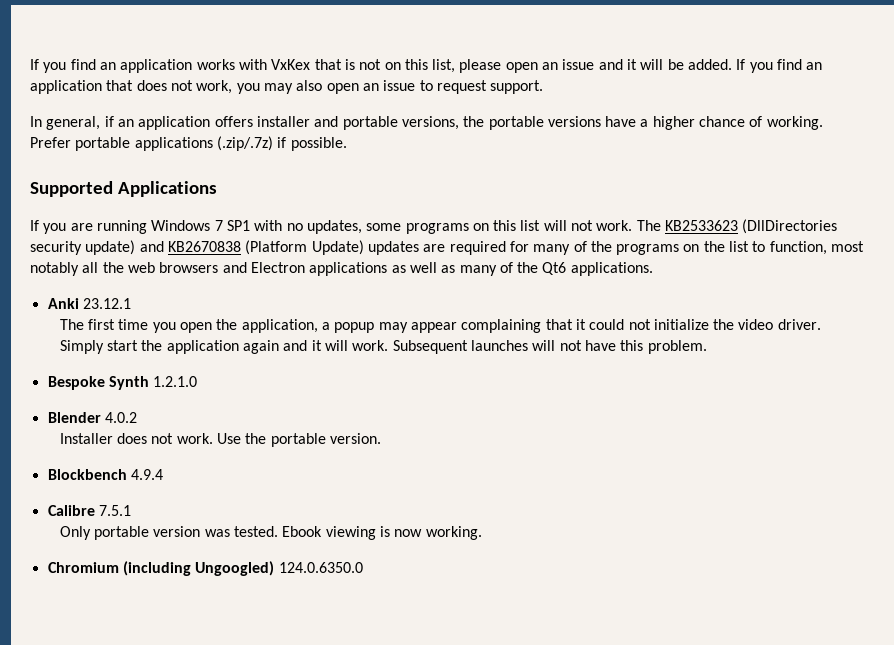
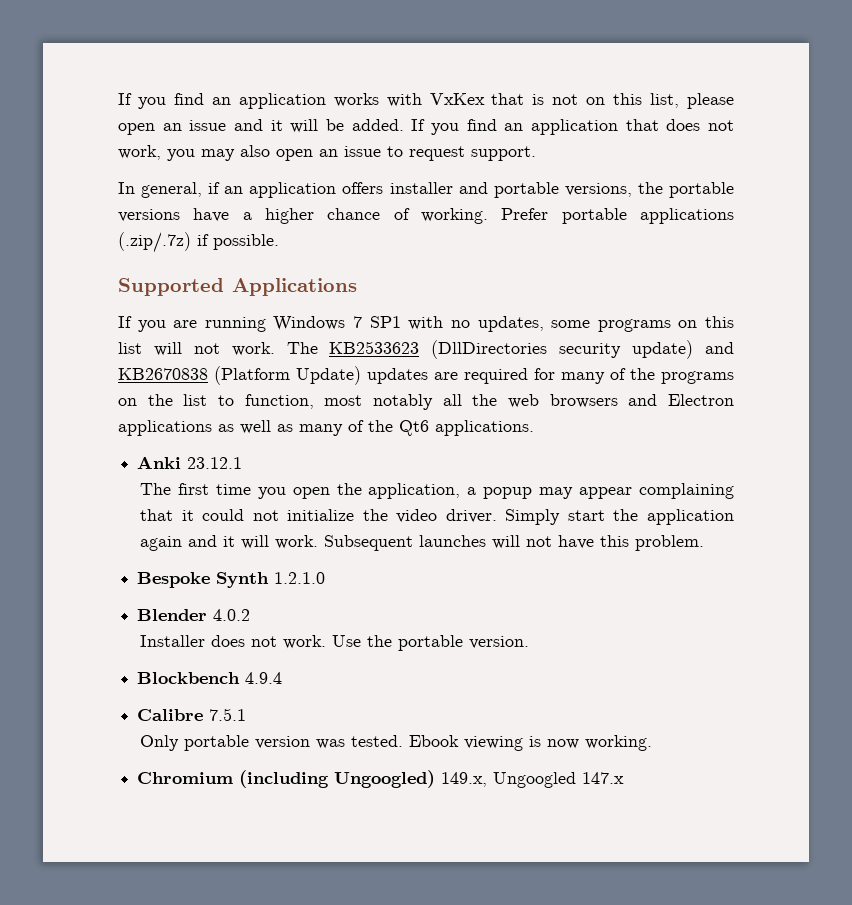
[278,562,363,573] 124.0.6350.0 -> [441,772,625,788] 149.x, Ungoogled 147.x

